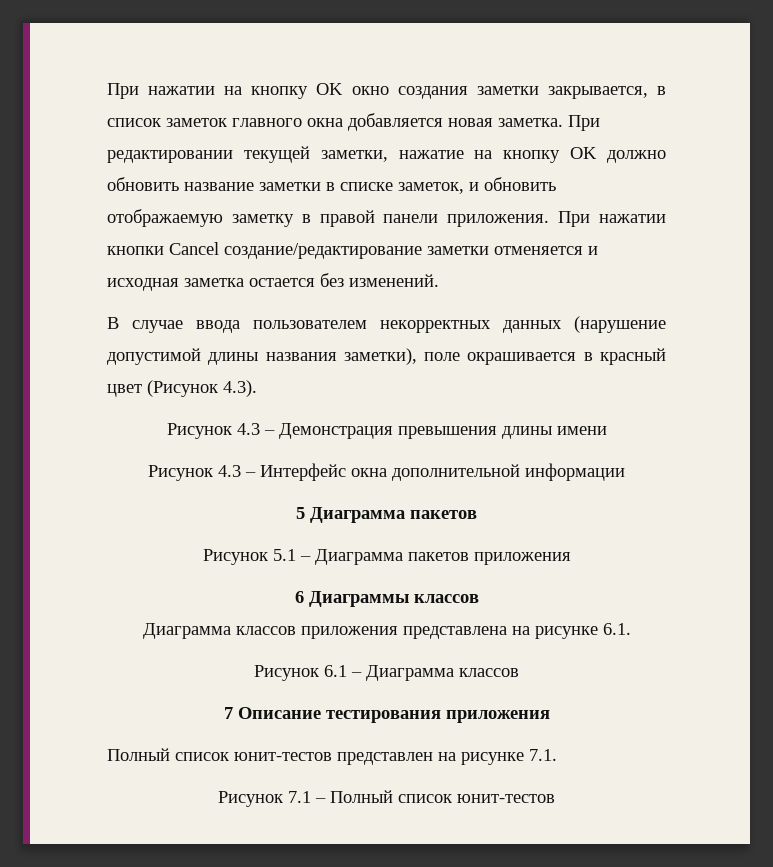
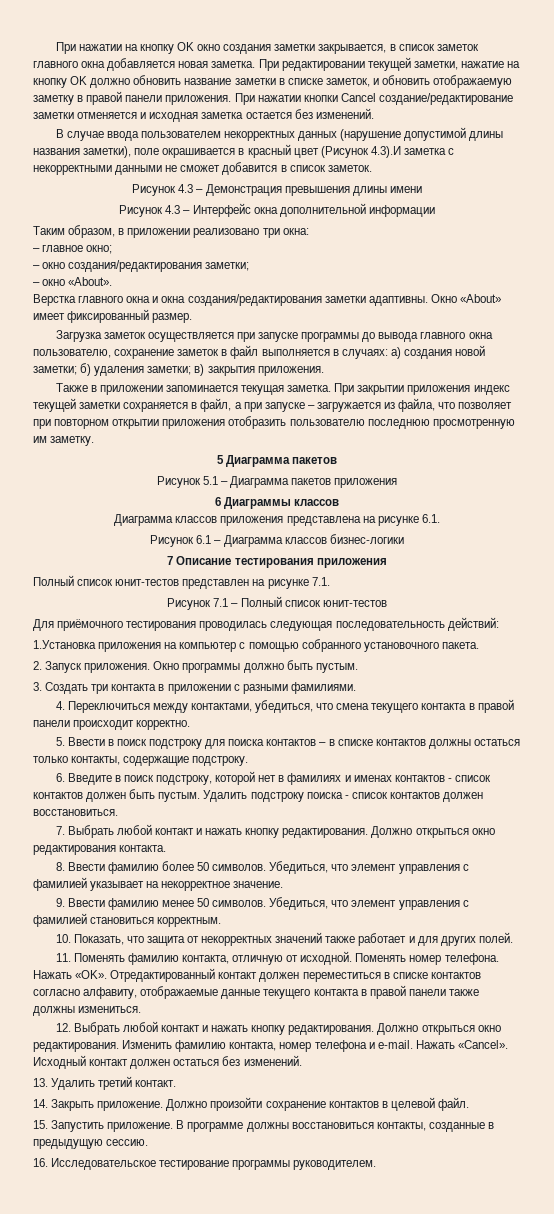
[223,380,257,397] 4.3). -> [370,146,455,158] [33,162,372,175] 4.3).И заметка с некорректными данными не сможет добавится в список заметок.
(625, 472) none -> [33,225,309,238] [33,245,113,254] [33,260,250,272] [33,277,113,286] [33,294,501,306] [33,309,193,323] [55,330,493,342] [33,345,486,359] [33,363,324,376] [55,383,510,395] [33,398,513,412] [33,416,515,429] [33,436,95,446] // Таким образом, в приложении реализовано три окна: // – главное окно; // – окно создания/редактирования заметки; // – окно «About». // Верстка главного окна и окна создания/редактирования заметки адаптивны. Окно «About» имеет фиксированный размер. // Загрузка заметок осуществляется при запуске программы до вывода главного окна пользователю, сохранение заметок в файл выполняется в случаях: а) создания новой заметки; б) удаления заметки; в) закрытия приложения. // Также в приложении запоминается текущая заметка. При закрытии приложения индекс текущей заметки сохраняется в файл, а при запуске – загружается из файла, что позволяет при повторном открытии приложения отобразить пользователю последнюю просмотренную им заметку.
(519, 672) none -> [329,534,404,544] бизнес-логики
(555, 798) none -> [33,617,499,631] [33,639,479,652] [33,660,358,673] [33,682,356,694] [55,699,514,713] [33,720,191,730] [55,737,521,749] [33,756,249,766] [55,771,492,785] [33,789,484,802] [33,809,118,816] [55,824,495,838] [33,845,167,855] [55,861,469,874] [33,877,284,891] [55,897,469,910] [33,913,222,927] [55,932,513,946] [55,951,499,965] [33,968,481,982] [33,985,479,999] [33,1006,142,1016] [55,1021,501,1035] [33,1040,508,1052] [33,1055,302,1069] [33,1076,177,1090] [33,1097,469,1111] [33,1120,494,1132] [33,1139,149,1149] [33,1158,377,1170] // Для приёмочного тестирования проводилась следующая последовательность действий: // 1.Установка приложения на компьютер с помощью собранного установочного пакета. // 2. Запуск приложения. Окно программы должно быть пустым. // 3. Создать три контакта в приложении с разными фамилиями. // 4. Переключиться между контактами, убедиться, что смена текущего контакта в правой панели происходит корректно. // 5. Ввести в поиск подстроку для поиска контактов – в списке контактов должны остаться только контакты, содержащие подстроку. // 6. Введите в поиск подстроку, которой нет в фамилиях и именах контактов - список контактов должен быть пустым. Удалить подстроку поиска - список контактов должен восстановиться. // 7. Выбрать любой контакт и нажать кнопку редактирования. Должно открыться окно редактирования контакта. // 8. Ввести фамилию более 50 символов. Убедиться, что элемент управления с фамилией указывает на некорректное значение. // 9. Ввести фамилию менее 50 символов. Убедиться, что элемент управления с фамилией становиться корректным. // 10. Показать, что защита от некорректных значений также работает и для других полей. // 11. Поменять фамилию контакта, отличную от исходной. Поменять номер телефона. Нажать «OK». Отредактированный контакт должен переместиться в списке контактов согласно алфавиту, отображаемые данные текущего контакта в правой панели также должны измениться. // 12. Выбрать любой контакт и нажать кнопку редактирования. Должно открыться окно редактирования. Изменить фамилию контакта, номер телефона и e-mail. Нажать «Cancel». Исходный контакт должен остаться без изменений. // 13. Удалить третий контакт. // 14. Закрыть приложение. Должно произойти сохранение контактов в целевой файл. // 15. Запустить приложение. В программе должны восстановиться контакты, созданные в предыдущую сессию. // 16. Исследовательское тестирование программы руководителем.

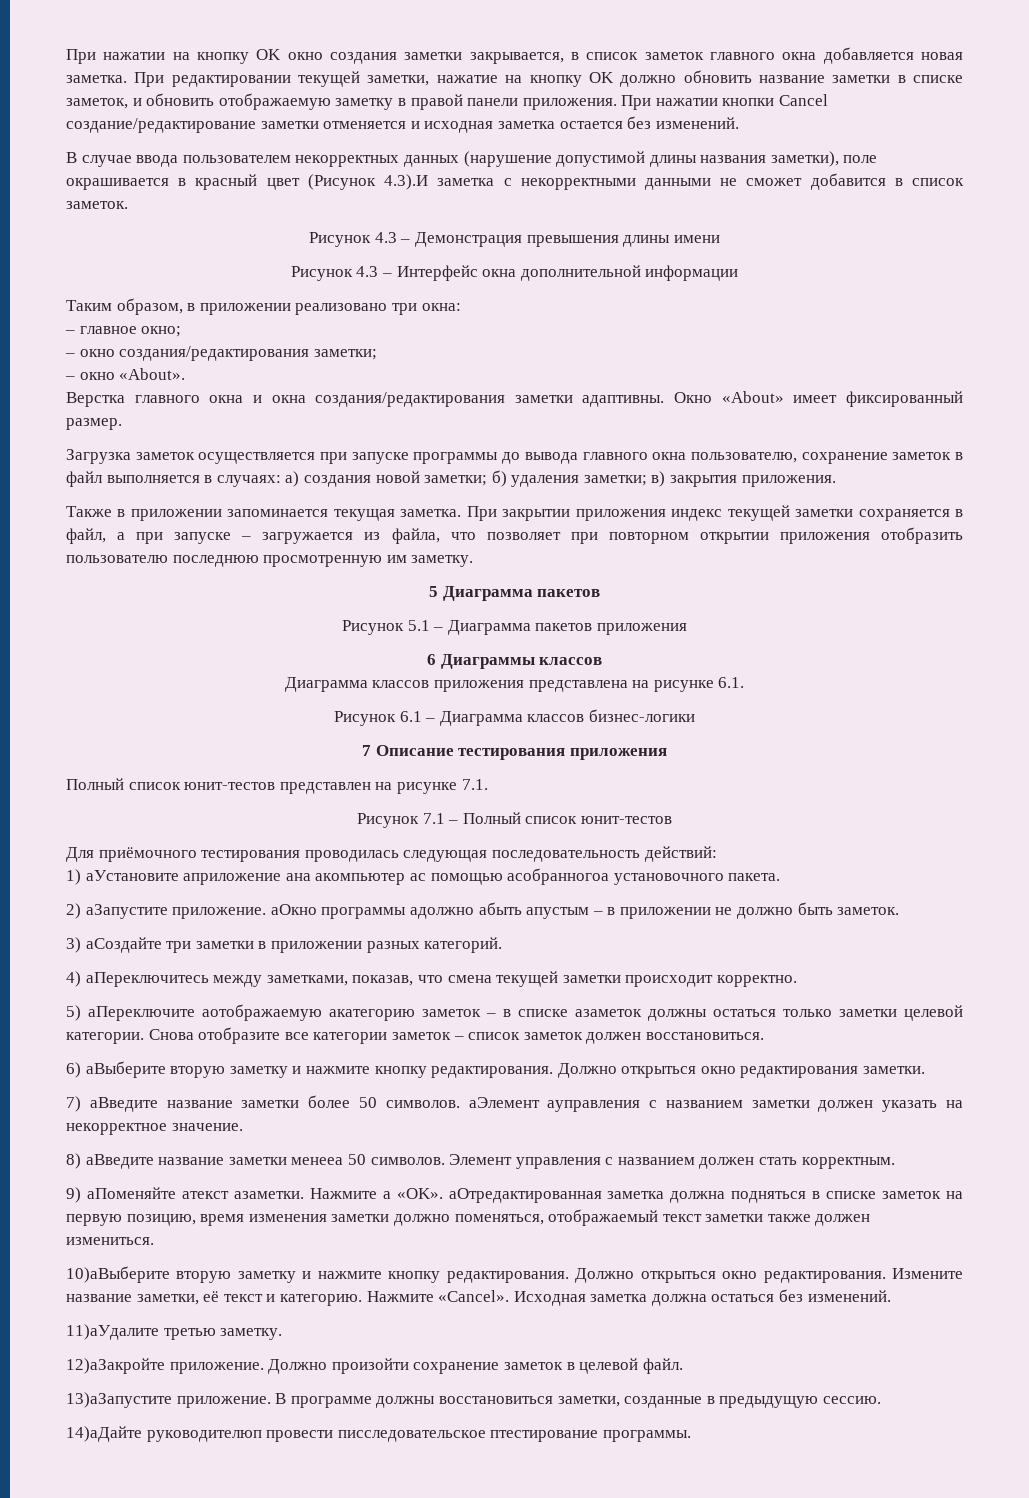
[33,639,479,652] [33,660,358,673] [33,682,356,694] [55,699,514,713] [33,720,191,730] [55,737,317,749] 1.Установка приложения на компьютер с помощью собранного установочного пакета. // 2. Запуск приложения. Окно программы должно быть пустым. // 3. Создать три контакта в приложении с разными фамилиями. // 4. Переключиться между контактами, убедиться, что смена текущего контакта в правой панели происходит корректно. // 5. Ввести в поиск подстроку для поиска контактов -> [66,868,781,885] [66,902,900,919] [66,937,503,953] [66,971,797,987] [66,1004,481,1021] 1) аУстановите априложение ана акомпьютер ас помощью асобранногоа установочного пакета. // 2) аЗапустите приложение. аОкно программы адолжно абыть апустым – в приложении не должно быть заметок. // 3) аСоздайте три заметки в приложении разных категорий. // 4) аПереключитесь между заметками, показав, что смена текущей заметки происходит корректно. // 5) аПереключите аотображаемую акатегорию заметок
[375,739,426,746] контактов -> [575,1009,642,1017] азаметок
[71,756,249,766] [55,771,492,785] [33,789,484,802] [33,809,118,816] [55,824,243,838] контакты, содержащие подстроку. // 6. Введите в поиск подстроку, которой нет в фамилиях и именах контактов - список контактов должен быть пустым. Удалить подстроку поиска - список контактов должен восстановиться. // 7. Выбрать любой контакт и нажать -> [839,1005,963,1021] [66,1027,764,1044] [66,1061,370,1078] заметки целевой категории. Снова отобразите все категории заметок – список заметок должен восстановиться. // 6) аВыберите вторую заметку и нажмите
[119,845,167,852] [55,861,469,874] [33,877,284,891] [55,897,469,910] [33,913,222,927] [55,932,513,946] [55,951,499,965] [33,968,481,982] [33,985,479,999] [33,1006,142,1016] [55,1021,249,1035] контакта. // 8. Ввести фамилию более 50 символов. Убедиться, что элемент управления с фамилией указывает на некорректное значение. // 9. Ввести фамилию менее 50 символов. Убедиться, что элемент управления с фамилией становиться корректным. // 10. Показать, что защита от некорректных значений также работает и для других полей. // 11. Поменять фамилию контакта, отличную от исходной. Поменять номер телефона. Нажать «OK». Отредактированный контакт должен переместиться в списке контактов согласно алфавиту, отображаемые данные текущего контакта в правой панели также должны измениться. // 12. Выбрать любой контакт и нажать -> [863,1066,926,1074] [66,1095,964,1112] [66,1123,243,1135] [66,1153,895,1169] [66,1187,964,1203] [66,1209,871,1226] [66,1237,154,1245] [66,1266,382,1283] заметки. // 7) аВведите название заметки более 50 символов. аЭлемент ауправления с названием заметки должен указать на некорректное значение. // 8) аВведите название заметки менееа 50 символов. Элемент управления с названием должен стать корректным. // 9) аПоменяйте атекст азаметки. Нажмите а «OK». аОтредактированная заметка должна подняться в списке заметок на первую позицию, время изменения заметки должно поменяться, отображаемый текст заметки также должен измениться. // 10)аВыберите вторую заметку и нажмите
[122,1040,508,1052] [33,1055,302,1069] [33,1076,177,1090] [33,1099,95,1111] Изменить фамилию контакта, номер телефона и e-mail. Нажать «Cancel». Исходный контакт должен остаться без изменений. // 13. Удалить третий контакт. // 14. Закрыть -> [892,1268,963,1279] [66,1289,891,1306] [66,1324,283,1340] [66,1358,165,1374] Измените название заметки, её текст и категорию. Нажмите «Cancel». Исходная заметка должна остаться без изменений. // 11)аУдалите третью заметку. // 12)аЗакройте
[328,1101,379,1108] контактов -> [503,1362,563,1370] заметок
[33,1120,105,1132] 15. Запустить -> [66,1392,172,1408] 13)аЗапустите
[376,1122,426,1131] контакты, -> [557,1396,620,1407] заметки,
[33,1158,377,1170] 16. Исследовательское тестирование программы руководителем. -> [66,1426,691,1442] 14)аДайте руководителюп провести писследовательское птестирование программы.

